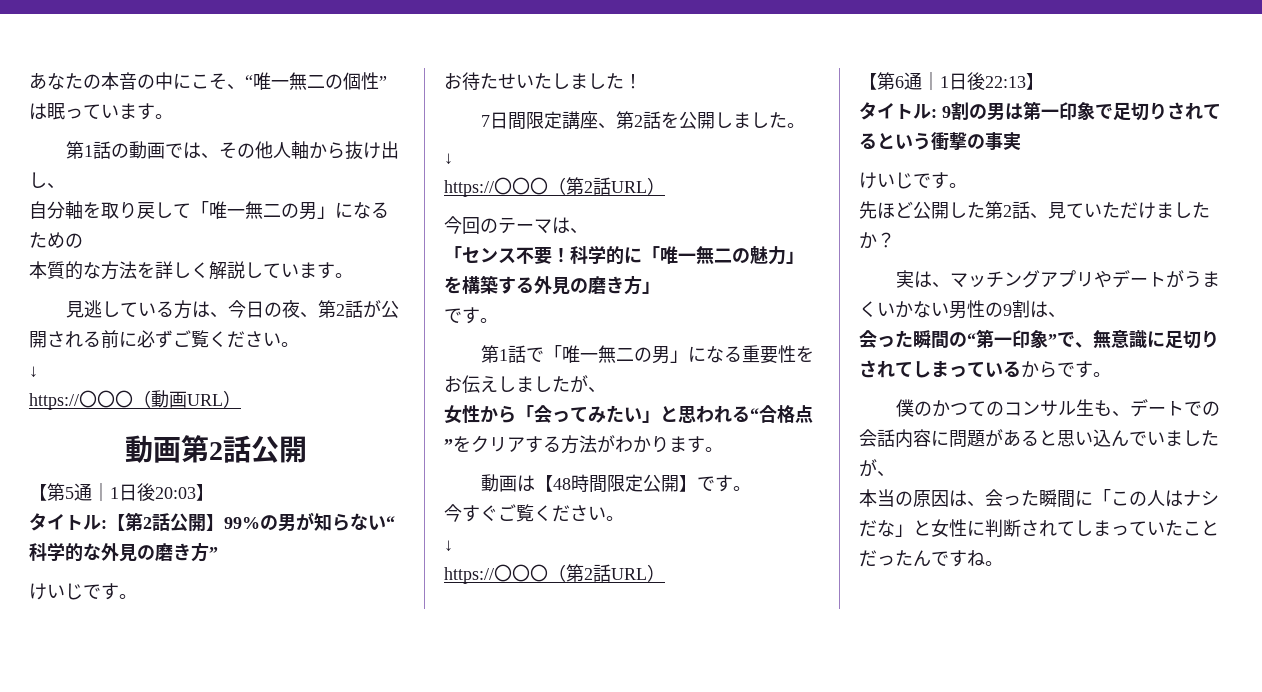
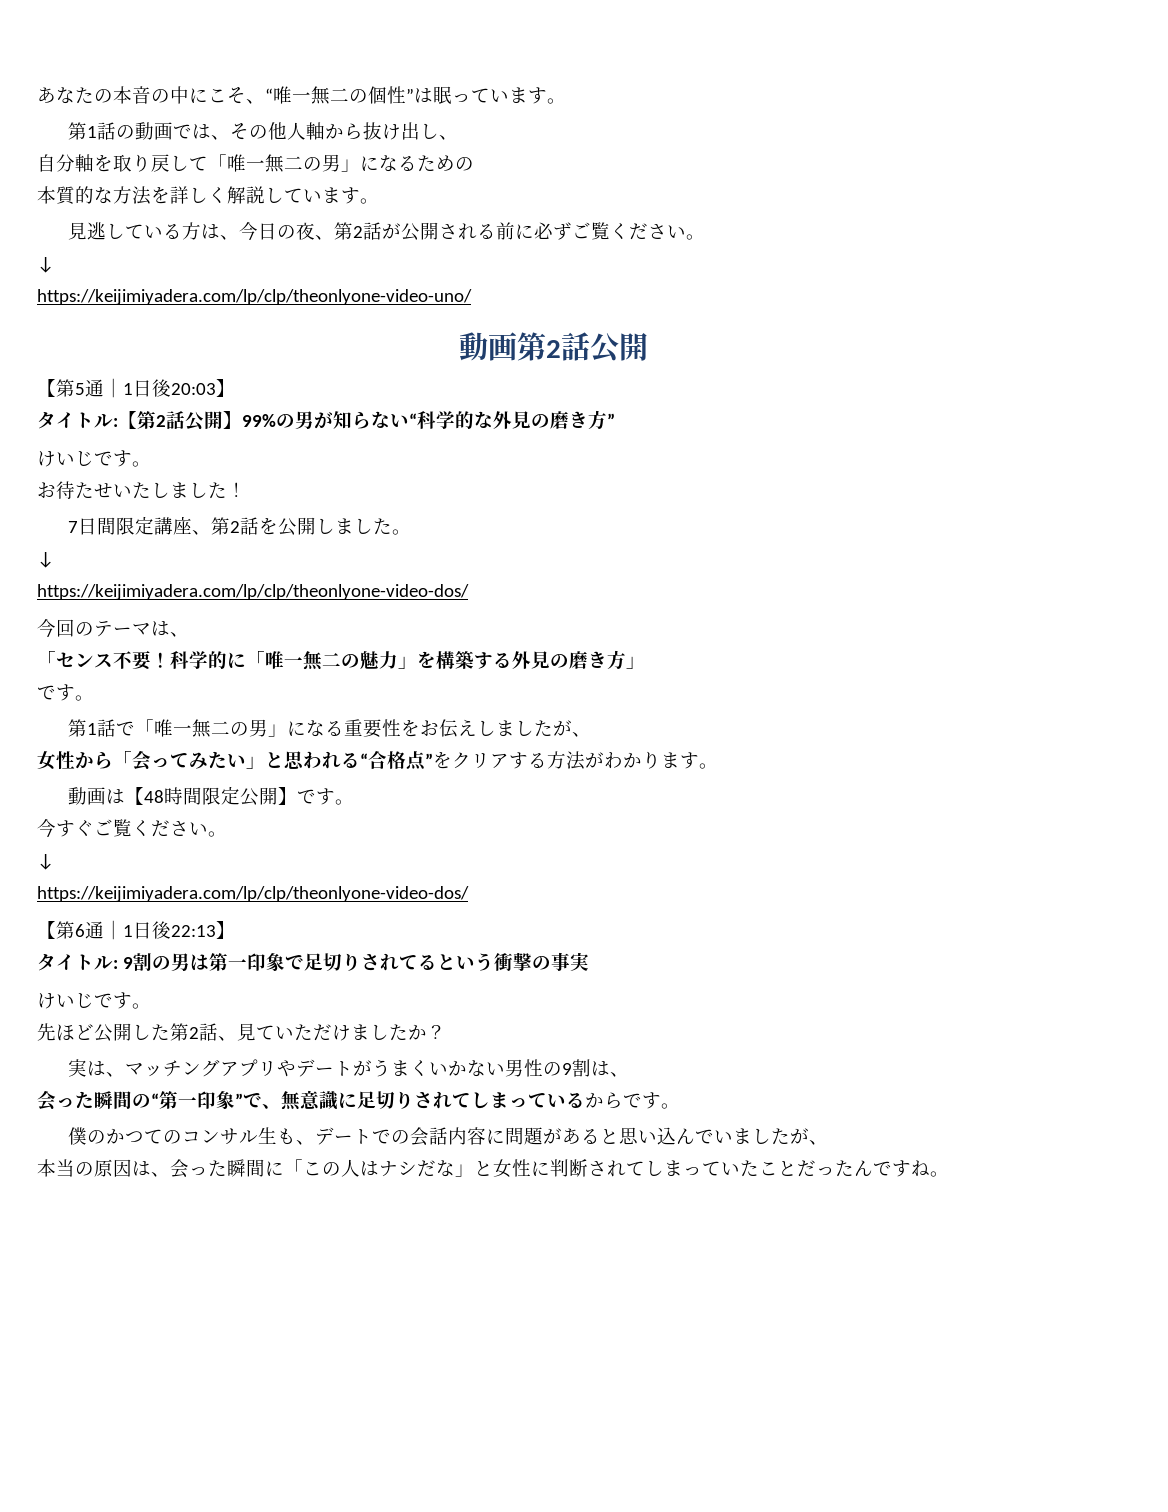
[29,390,241,410] https://〇〇〇（動画URL） -> [37,289,472,305] https://keijimiyadera.com/lp/clp/theonlyone-video-uno/
[444,177,665,197] https://〇〇〇（第2話URL） -> [37,584,469,600] https://keijimiyadera.com/lp/clp/theonlyone-video-dos/
[444,564,665,584] https://〇〇〇（第2話URL） -> [37,886,469,902] https://keijimiyadera.com/lp/clp/theonlyone-video-dos/

